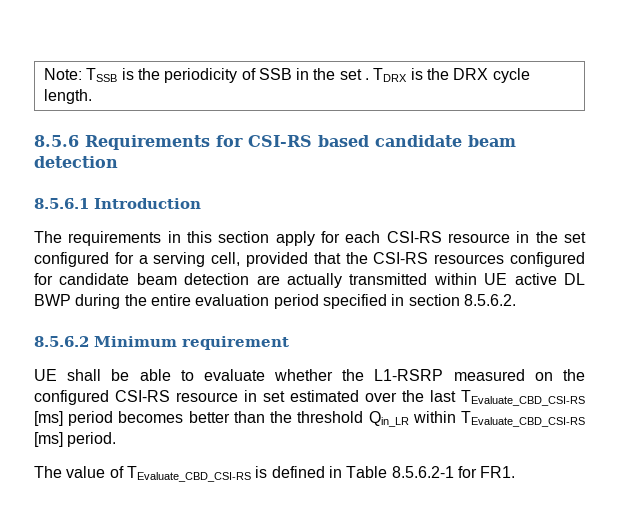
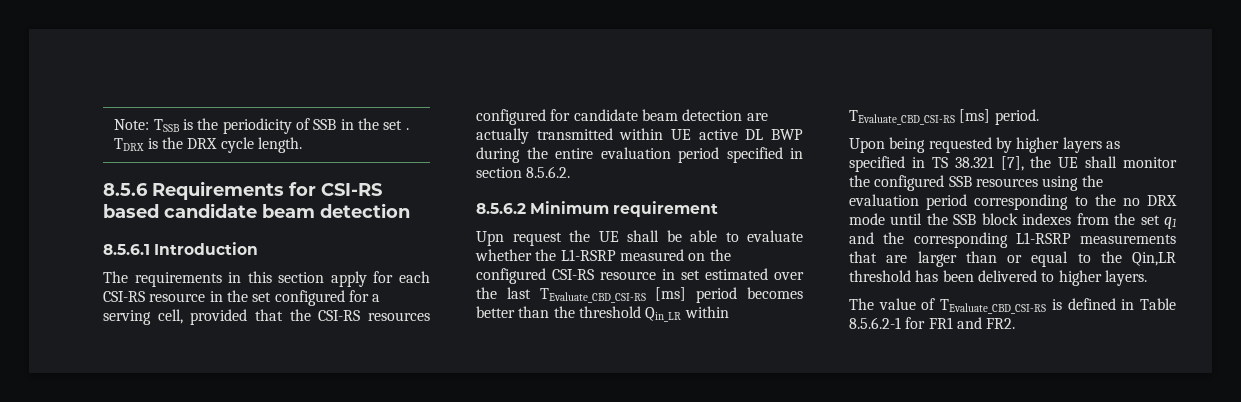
(289, 343) none -> [476,230,590,246] Upn request the
(117, 439) none -> [849,137,1120,153] [849,156,1177,172] [849,175,1103,191] [849,194,1177,210] [849,213,1176,229] [849,232,1176,248] [849,251,1176,267] [849,270,1147,286] // Upon being requested by higher layers as specified in TS 38.321 [7], the UE shall monitor the configured SSB resources using the evaluation period corresponding to the no DRX mode until the SSB block indexes from the set q1 and the corresponding L1-RSRP measurements that are larger than or equal to the Qin,LR threshold has been delivered to higher layers.
[480,466,516,478] FR1. -> [928,317,1016,329] FR1 and FR2.

